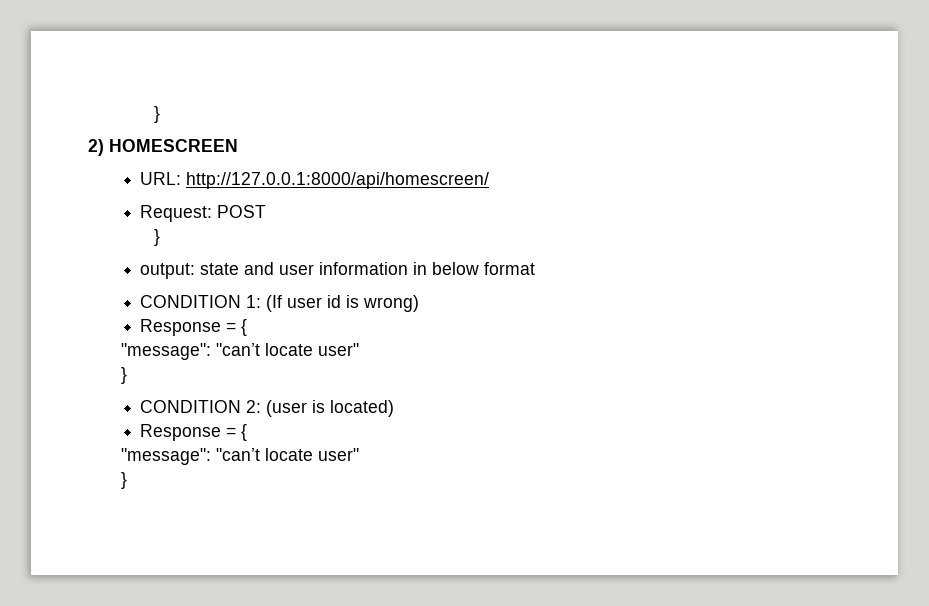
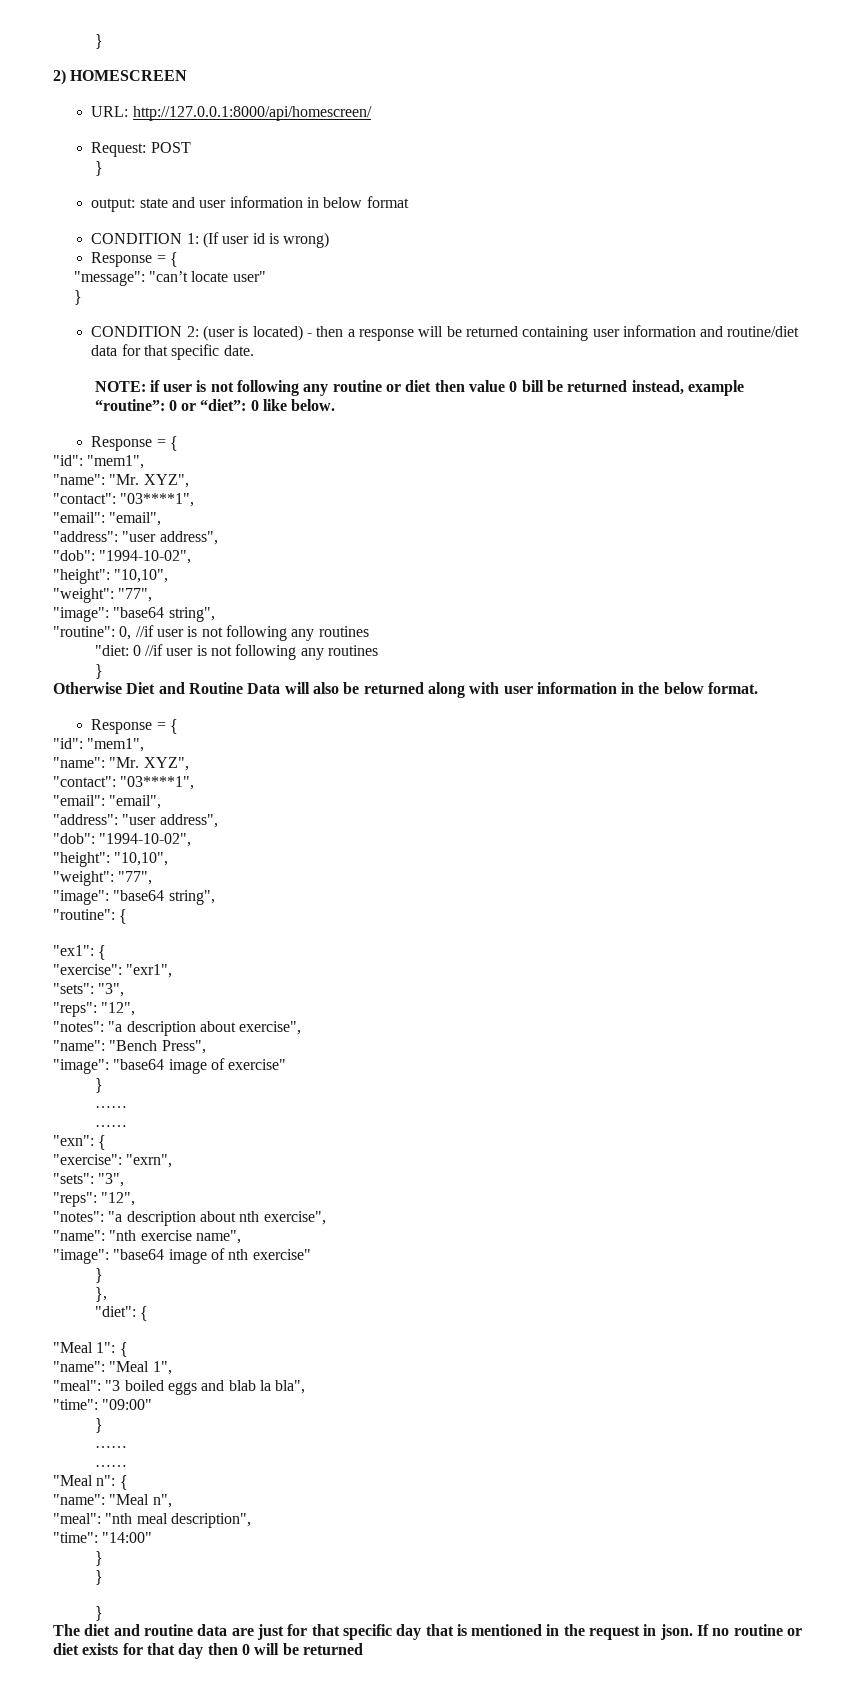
[140,424,248,441] [121,448,360,465] [121,472,128,489] // Response = { // "message": "can’t locate user" // } -> [306,325,800,341] [91,344,254,360] [94,380,744,396] [94,399,336,411] [91,436,178,451] [53,455,145,469] [53,474,189,488] [53,493,195,507] [53,512,162,526] [53,531,218,545] [53,550,192,564] [53,569,169,584] [53,588,153,603] [53,607,215,622] [53,625,369,641] [94,644,379,660] [94,664,103,679] [53,682,759,698] [91,719,178,734] [53,738,145,752] [53,757,189,771] [53,776,195,790] [53,795,162,809] [53,814,218,828] [53,833,192,847] [53,852,169,867] [53,871,153,886] [53,890,215,905] [53,909,128,924] [53,945,107,960] [53,964,173,978] [53,983,125,997] [53,1002,136,1017] [53,1021,302,1036] [53,1040,206,1054] [53,1058,287,1074] [94,1078,103,1093] [94,1106,127,1108] [94,1125,127,1127] [53,1135,107,1150] [53,1154,173,1168] [53,1173,125,1187] [53,1192,136,1207] [53,1211,326,1226] [53,1230,241,1244] [53,1248,311,1264] [94,1268,103,1283] [94,1287,107,1302] [94,1306,148,1321] [53,1342,128,1357] [53,1361,172,1375] [53,1380,306,1395] [53,1399,153,1410] [94,1418,103,1433] [94,1446,127,1448] [94,1465,127,1467] [53,1475,128,1490] [53,1494,172,1508] [53,1513,251,1528] [53,1532,153,1543] [94,1551,103,1566] [94,1570,103,1585] [94,1606,103,1621] [53,1624,803,1640] [53,1643,363,1659] - then a response will be returned containing user information and routine/diet data for that specific date. // NOTE: if user is not following any routine or diet then value 0 bill be returned instead, example “routine”: 0 or “diet”: 0 like below. // Response = { // "id": "mem1", // "name": "Mr. XYZ", // "contact": "03****1", // "email": "email", // "address": "user address", // "dob": "1994-10-02", // "height": "10,10", // "weight": "77", // "image": "base64 string", // "routine": 0, //if user is not following any routines // "diet: 0 //if user is not following any routines // } // Otherwise Diet and Routine Data will also be returned along with user information in the below format. // Response = { // "id": "mem1", // "name": "Mr. XYZ", // "contact": "03****1", // "email": "email", // "address": "user address", // "dob": "1994-10-02", // "height": "10,10", // "weight": "77", // "image": "base64 string", // "routine": { // "ex1": { // "exercise": "exr1", // "sets": "3", // "reps": "12", // "notes": "a description about exercise", // "name": "Bench Press", // "image": "base64 image of exercise" // } // …… // …… // "exn": { // "exercise": "exrn", // "sets": "3", // "reps": "12", // "notes": "a description about nth exercise", // "name": "nth exercise name", // "image": "base64 image of nth exercise" // } // }, // "diet": { // "Meal 1": { // "name": "Meal 1", // "meal": "3 boiled eggs and blab la bla", // "time": "09:00" // } // …… // …… // "Meal n": { // "name": "Meal n", // "meal": "nth meal description", // "time": "14:00" // } // } // } // The diet and routine data are just for that specific day that is mentioned in the request in json. If no routine or diet exists for that day then 0 will be returned

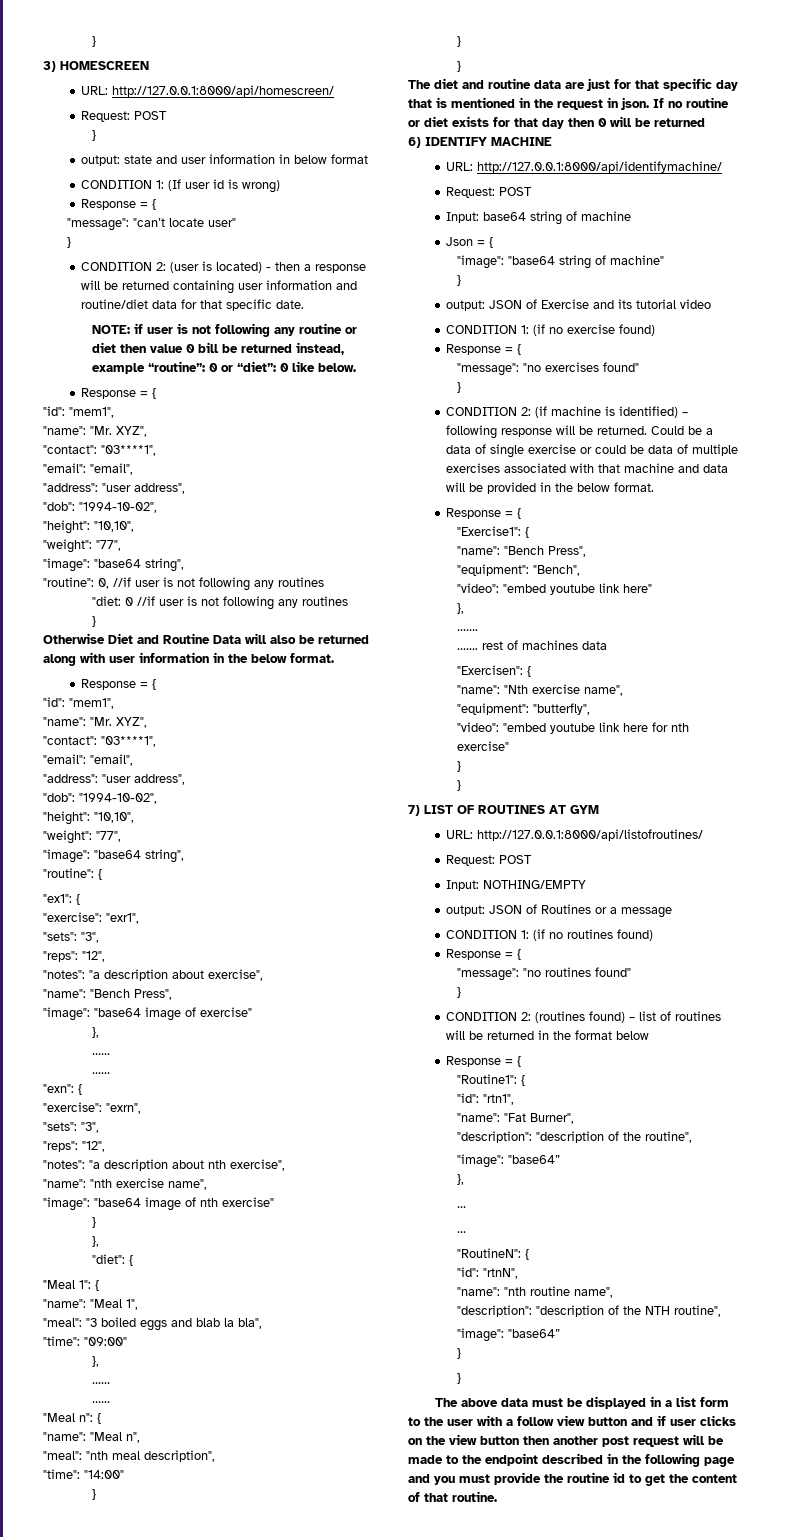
[94,34,103,49] [53,69,66,85] } // 2) -> [91,36,96,47] [43,61,56,72] } // 3)
[94,1078,103,1093] } -> [91,1027,99,1038] },
[94,1418,103,1433] } -> [91,1356,99,1367] },
(363, 1649) none -> [408,137,552,148] [446,161,723,173] [446,187,533,198] [446,211,632,225] [446,237,494,248] [456,255,664,269] [456,275,461,286] [446,299,712,311] [446,324,656,336] [446,344,522,355] [456,362,639,376] [456,382,461,393] [446,406,689,418] [446,425,714,439] [446,444,739,458] [446,463,729,473] [446,482,655,494] [446,508,522,519] [456,526,529,538] [456,546,586,557] [456,564,580,576] [456,583,652,595] [456,603,464,614] [456,629,478,631] [456,640,607,650] [456,665,531,677] [456,684,623,696] [456,703,590,715] [456,722,689,734] [456,741,509,751] [456,761,461,772] [456,780,461,791] [408,805,599,816] [446,829,704,841] [446,855,533,866] [446,880,587,891] [446,904,673,918] [446,929,654,941] [446,949,522,960] [456,967,631,981] [456,987,461,998] [446,1011,722,1023] [446,1030,650,1040] [446,1056,522,1067] [456,1074,525,1086] [456,1093,514,1105] [456,1113,574,1124] [456,1131,692,1143] [456,1154,560,1168] [456,1174,464,1185] [456,1206,466,1208] [456,1231,466,1233] [456,1248,529,1260] [456,1267,518,1279] [456,1286,613,1298] [456,1305,721,1317] [456,1328,560,1342] [456,1348,461,1359] [456,1373,461,1384] [435,1396,730,1409] [408,1415,736,1426] [408,1434,724,1447] [408,1453,735,1467] [408,1472,737,1486] [408,1491,497,1502] // 6) IDENTIFY MACHINE // URL: http://127.0.0.1:8000/api/identifymachine/ // Request: POST // Input: base64 string of machine // Json = { // "image": "base64 string of machine" // } // output: JSON of Exercise and its tutorial video // CONDITION 1: (if no exercise found) // Response = { // "message": "no exercises found" // } // CONDITION 2: (if machine is identified) – following response will be returned. Could be a data of single exercise or could be data of multiple exercises associated with that machine and data will be provided in the below format. // Response = { // "Exercise1": { // "name": "Bench Press", // "equipment": "Bench", // "video": "embed youtube link here" // }, // ……. // ……. rest of machines data // "Exercisen": { // "name": "Nth exercise name", // "equipment": "butterfly", // "video": "embed youtube link here for nth exercise" // } // } // 7) LIST OF ROUTINES AT GYM // URL: http://127.0.0.1:8000/api/listofroutines/ // Request: POST // Input: NOTHING/EMPTY // output: JSON of Routines or a message // CONDITION 1: (if no routines found) // Response = { // "message": "no routines found" // } // CONDITION 2: (routines found) – list of routines will be returned in the format below // Response = { // "Routine1": { // "id": "rtn1", // "name": "Fat Burner", // "description": "description of the routine", // "image": "base64” // }, // … // … // "RoutineN": { // "id": "rtnN", // "name": "nth routine name", // "description": "description of the NTH routine", // "image": "base64” // } // } // The above data must be displayed in a list form to the user with a follow view button and if user clicks on the view button then another post request will be made to the endpoint described in the following page and you must provide the routine id to get the content of that routine.

